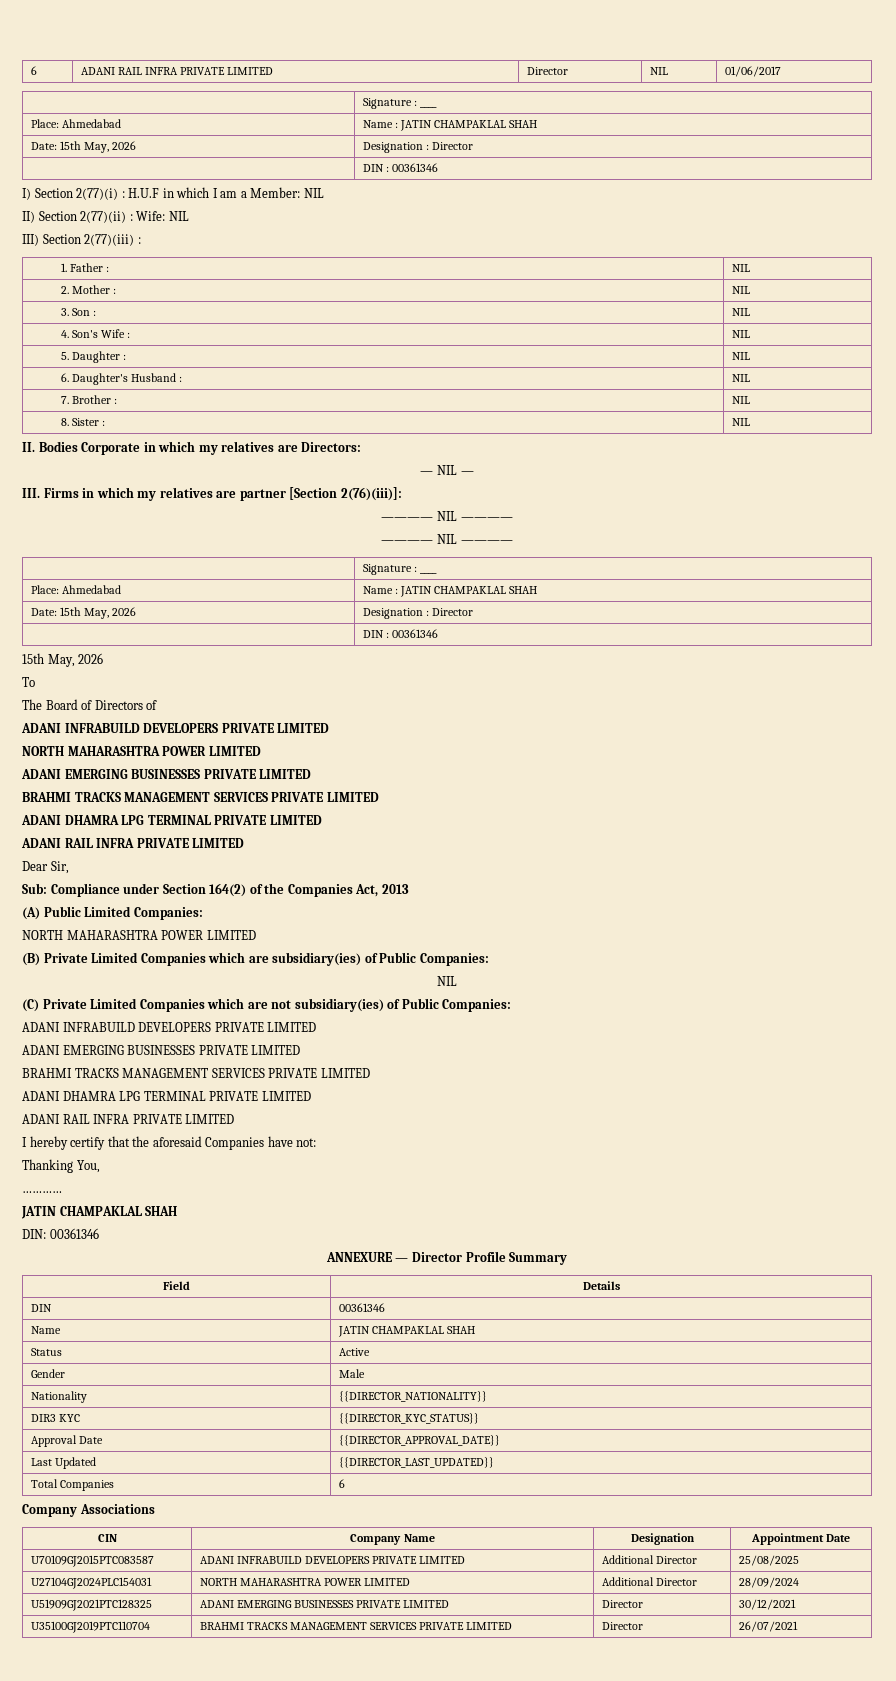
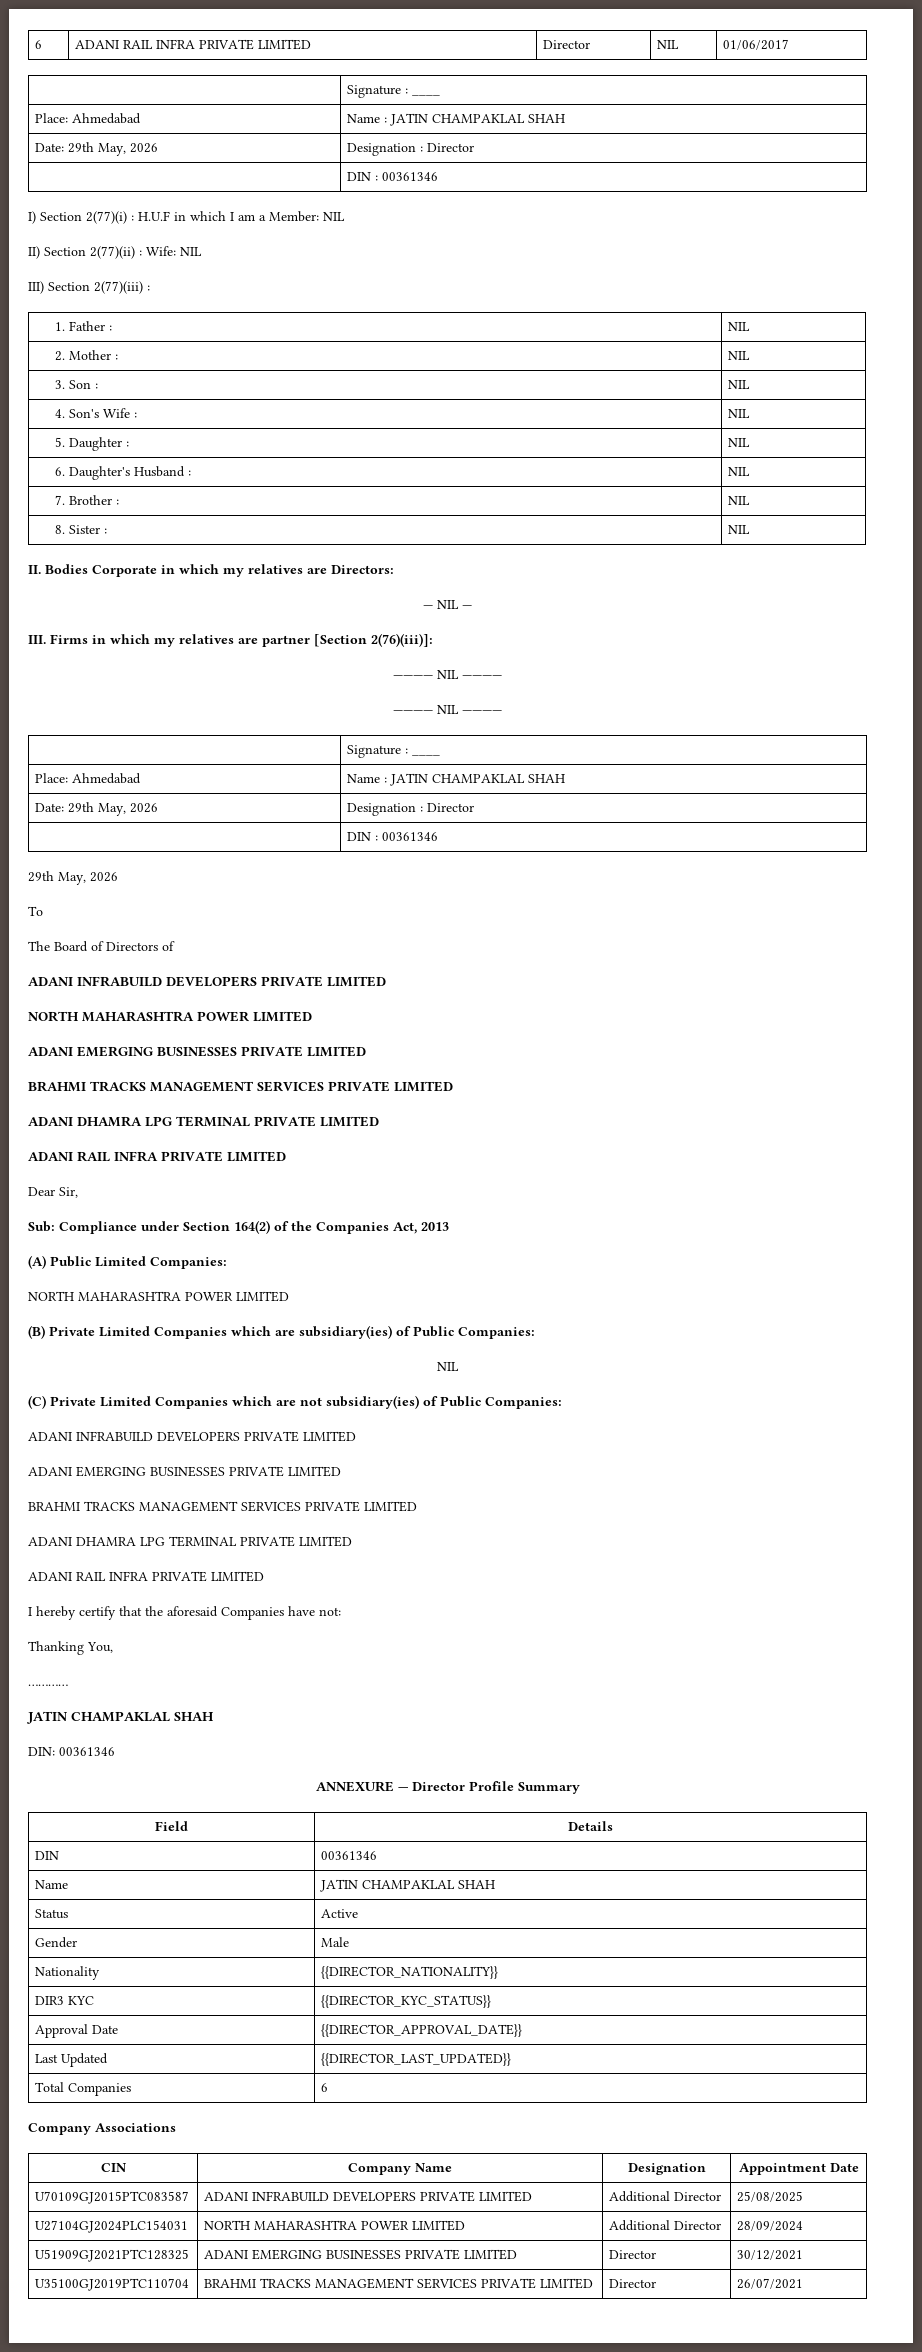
[59,141,81,150] 15th -> [68,142,95,153] 29th
[59,607,136,619] [362,608,473,619] [362,629,438,638] [22,653,44,664] 15th May, 2026 | Designation : Director // | DIN : 00361346 // 15th -> [68,802,159,816] [347,803,475,816] [347,832,439,841] [28,871,54,882] 29th May, 2026 | Designation : Director // | DIN : 00361346 // 29th

